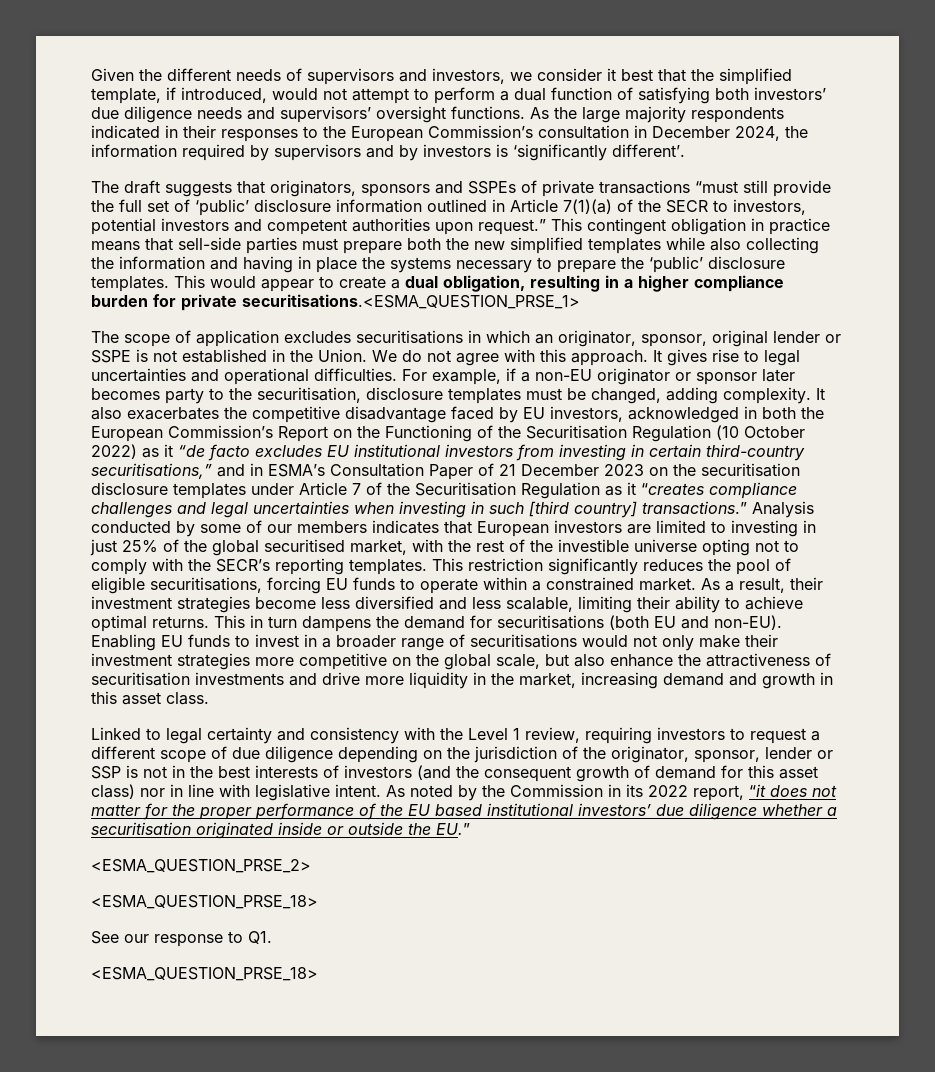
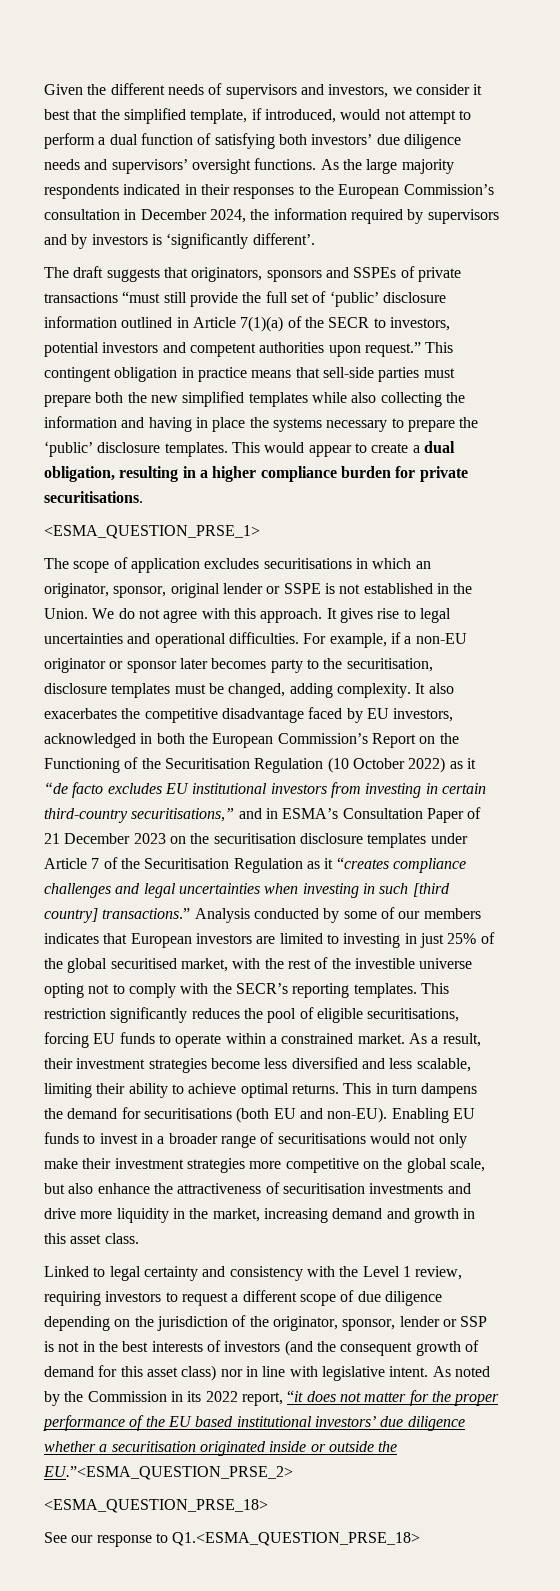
[242,294,580,309] securitisations.<ESMA_QUESTION_PRSE_1> -> [44,491,143,503] [44,525,260,539] securitisations. // <ESMA_QUESTION_PRSE_1>
[436,823,470,835] [91,859,311,873] EU.” // <ESMA_QUESTION_PRSE_2> -> [43,1466,293,1480] EU.”<ESMA_QUESTION_PRSE_2>
[248,931,272,944] [91,967,318,981] Q1. // <ESMA_QUESTION_PRSE_18> -> [172,1532,421,1546] Q1.<ESMA_QUESTION_PRSE_18>

